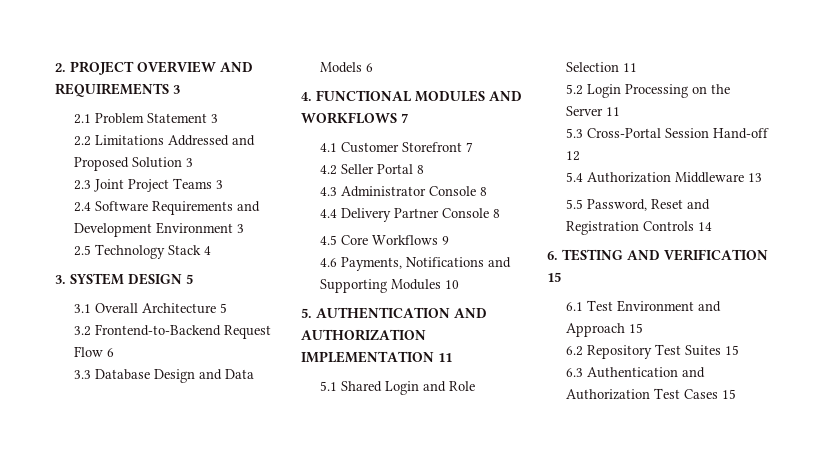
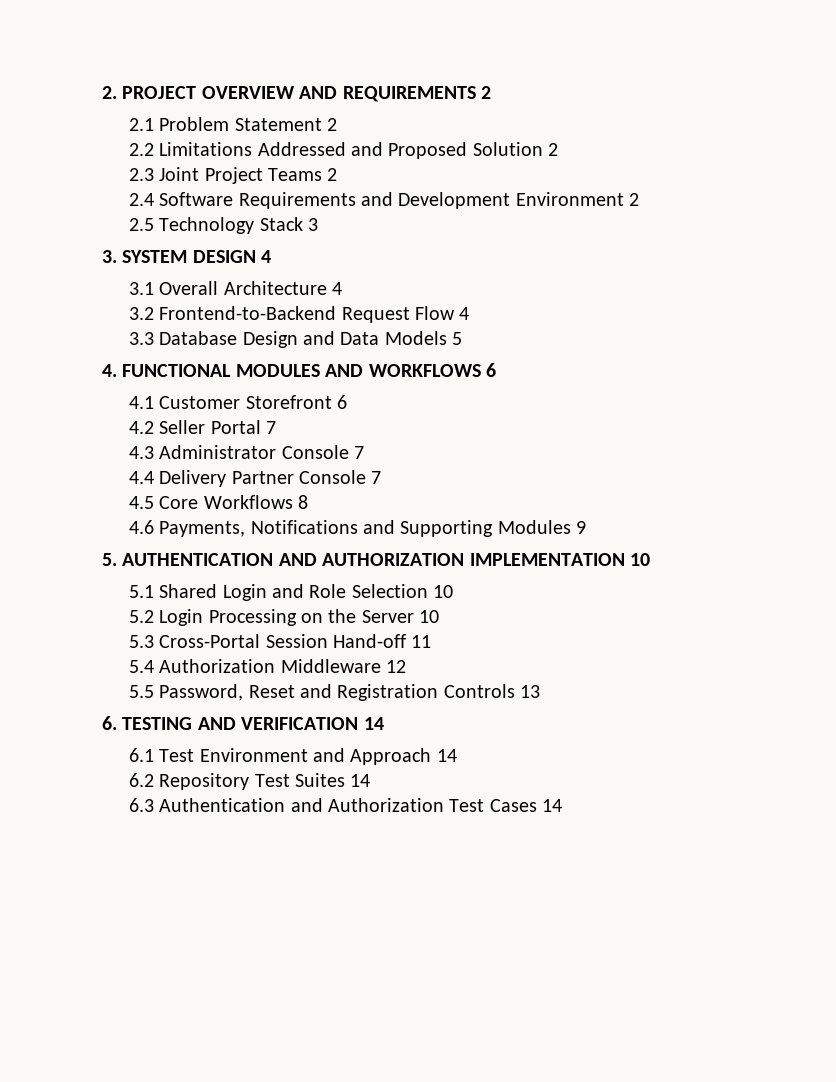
[173,85,180,94] 3 -> [481,86,491,99] 2
[211,114,219,123] 3 -> [326,118,337,131] 2
[186,158,194,167] 3 -> [548,143,559,156] 2
[216,180,224,189] 3 -> [327,168,338,181] 2
[237,224,245,233] 3 -> [629,193,640,206] 2
[204,246,212,255] 4 -> [307,218,318,231] 3
[186,274,193,284] 5 -> [261,250,272,263] 4
[220,303,228,313] 5 -> [331,282,342,295] 4
[107,348,115,357] 6 -> [459,307,470,320] 4
[366,63,374,72] 6 -> [452,332,463,345] 5
[401,113,408,123] 7 -> [486,363,496,377] 6
[466,142,474,152] 7 -> [336,395,347,409] 6
[417,165,425,174] 8 -> [265,421,276,434] 7
[480,187,488,196] 8 -> [353,446,364,459] 7
[493,209,501,218] 8 -> [371,471,382,484] 7
[442,236,450,245] 9 -> [297,495,308,509] 8
[445,280,460,289] 10 -> [576,521,587,534] 9
[438,353,452,362] 11 -> [630,553,650,566] 10
[623,63,638,72] 11 -> [433,585,454,598] 10
[606,107,621,116] 11 -> [419,610,440,623] 10
[566,151,581,161] 12 -> [411,635,432,648] 11
[748,173,763,182] 13 -> [385,660,406,673] 12
[698,222,713,231] 14 -> [520,685,541,698] 13
[547,272,561,282] 15 -> [363,717,384,730] 14
[629,323,644,333] 15 -> [436,749,457,762] 14
[725,345,740,355] 15 -> [350,774,371,787] 14
[722,389,737,399] 15 -> [542,799,563,812] 14

